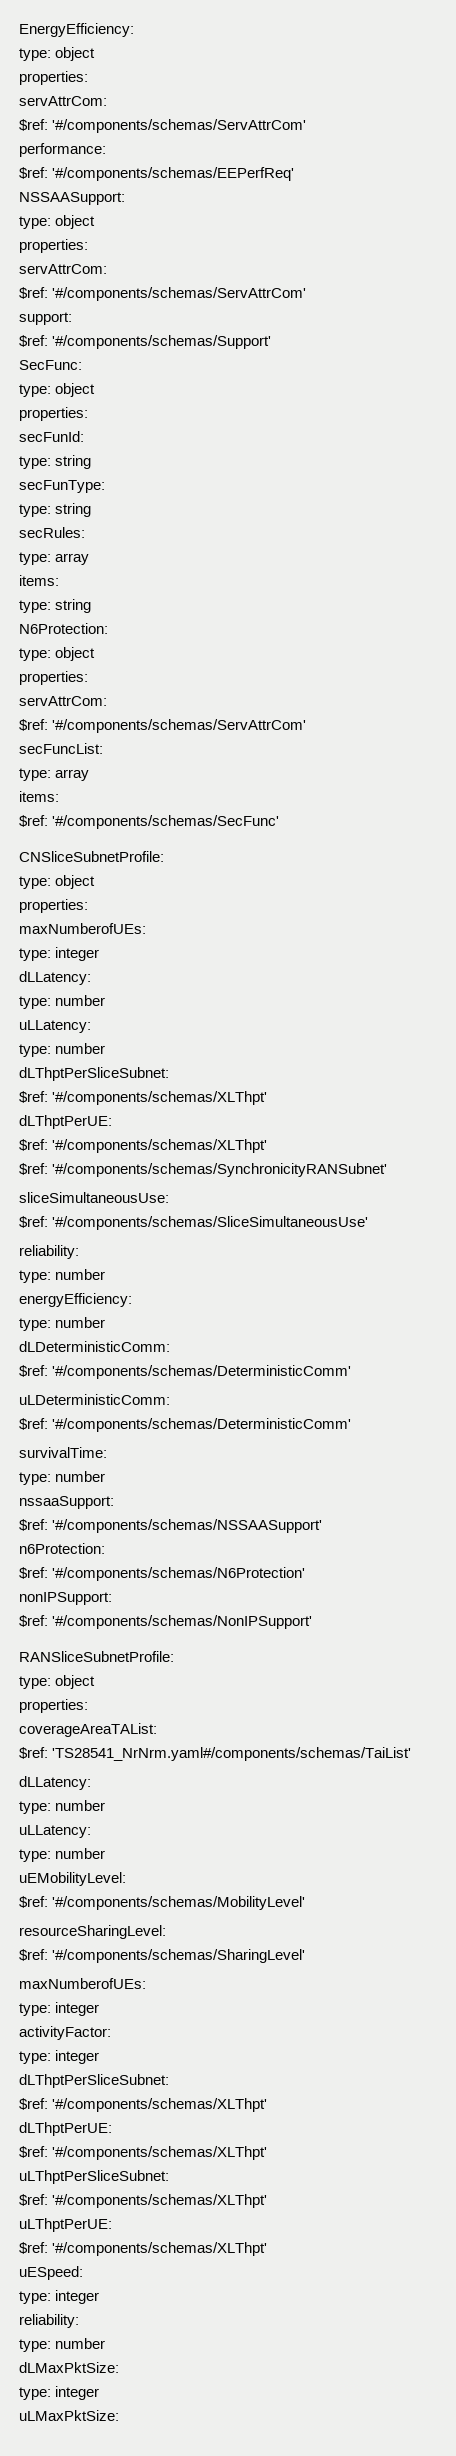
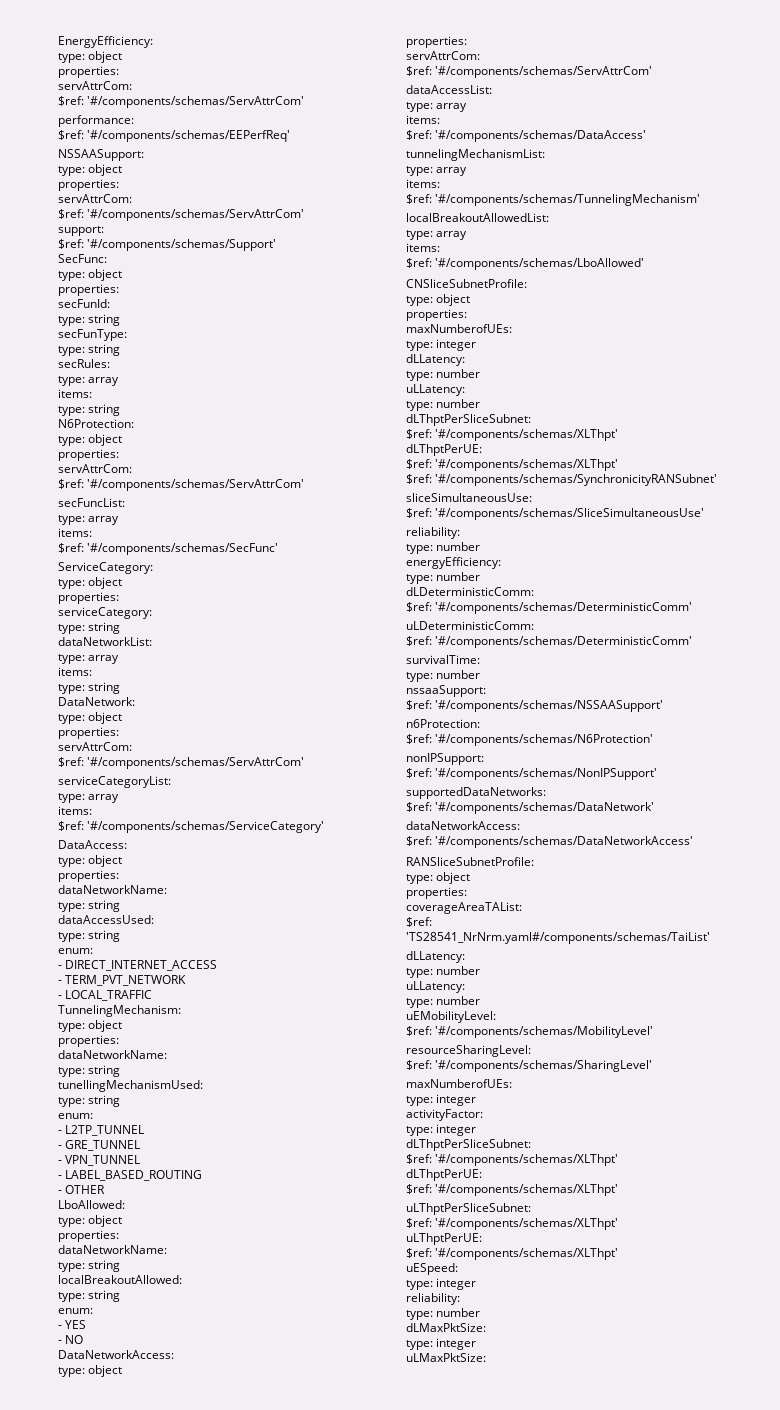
(280, 822) none -> [58,562,153,574] [58,577,123,589] [58,592,119,604] [58,607,152,619] [58,622,121,634] [58,637,152,646] [58,654,120,664] [58,667,92,676] [58,682,121,694] [58,697,135,706] [58,712,123,724] [58,727,119,739] [58,742,132,751] [58,757,305,769] [58,776,171,788] [58,793,120,803] [58,806,92,815] [58,821,325,833] [58,840,127,849] [58,855,123,867] [58,870,119,882] [58,885,167,894] [58,900,121,912] [58,915,154,924] [58,930,121,942] [58,948,93,954] [58,960,218,971] [58,975,187,986] [58,990,153,1001] [58,1005,181,1017] [58,1020,123,1032] [58,1035,119,1047] [58,1050,167,1059] [58,1065,121,1077] [58,1080,203,1092] [58,1095,121,1107] [58,1113,93,1119] [58,1125,145,1136] [58,1140,141,1151] [58,1155,141,1166] [58,1170,203,1181] [58,1185,106,1194] [58,1200,125,1209] [58,1215,123,1227] [58,1230,119,1242] [58,1245,167,1254] [58,1260,121,1272] [58,1275,182,1284] [58,1290,121,1302] [58,1308,93,1314] [58,1320,87,1329] [58,1335,84,1344] [58,1350,174,1359] [58,1365,123,1377] [406,36,467,48] [406,51,480,60] [406,66,653,78] [406,85,492,94] [406,102,468,112] [406,115,440,124] [406,130,647,142] [406,149,545,161] [406,166,468,176] [406,179,440,188] [406,194,701,206] [406,213,549,222] [406,230,468,240] [406,243,440,252] [406,258,645,270] // ServiceCategory: // type: object // properties: // serviceCategory: // type: string // dataNetworkList: // type: array // items: // type: string // DataNetwork: // type: object // properties: // servAttrCom: // $ref: '#/components/schemas/ServAttrCom' // serviceCategoryList: // type: array // items: // $ref: '#/components/schemas/ServiceCategory' // DataAccess: // type: object // properties: // dataNetworkName: // type: string // dataAccessUsed: // type: string // enum: // - DIRECT_INTERNET_ACCESS // - TERM_PVT_NETWORK // - LOCAL_TRAFFIC // TunnelingMechanism: // type: object // properties: // dataNetworkName: // type: string // tunellingMechanismUsed: // type: string // enum: // - L2TP_TUNNEL // - GRE_TUNNEL // - VPN_TUNNEL // - LABEL_BASED_ROUTING // - OTHER // LboAllowed: // type: object // properties: // dataNetworkName: // type: string // localBreakoutAllowed: // type: string // enum: // - YES // - NO // DataNetworkAccess: // type: object // properties: // servAttrCom: // $ref: '#/components/schemas/ServAttrCom' // dataAccessList: // type: array // items: // $ref: '#/components/schemas/DataAccess' // tunnelingMechanismList: // type: array // items: // $ref: '#/components/schemas/TunnelingMechanism' // localBreakoutAllowedList: // type: array // items: // $ref: '#/components/schemas/LboAllowed'
(313, 1622) none -> [406,787,546,799] [406,802,655,814] [406,821,520,830] [406,836,694,848] // supportedDataNetworks: // $ref: '#/components/schemas/DataNetwork' // dataNetworkAccess: // $ref: '#/components/schemas/DataNetworkAccess'

